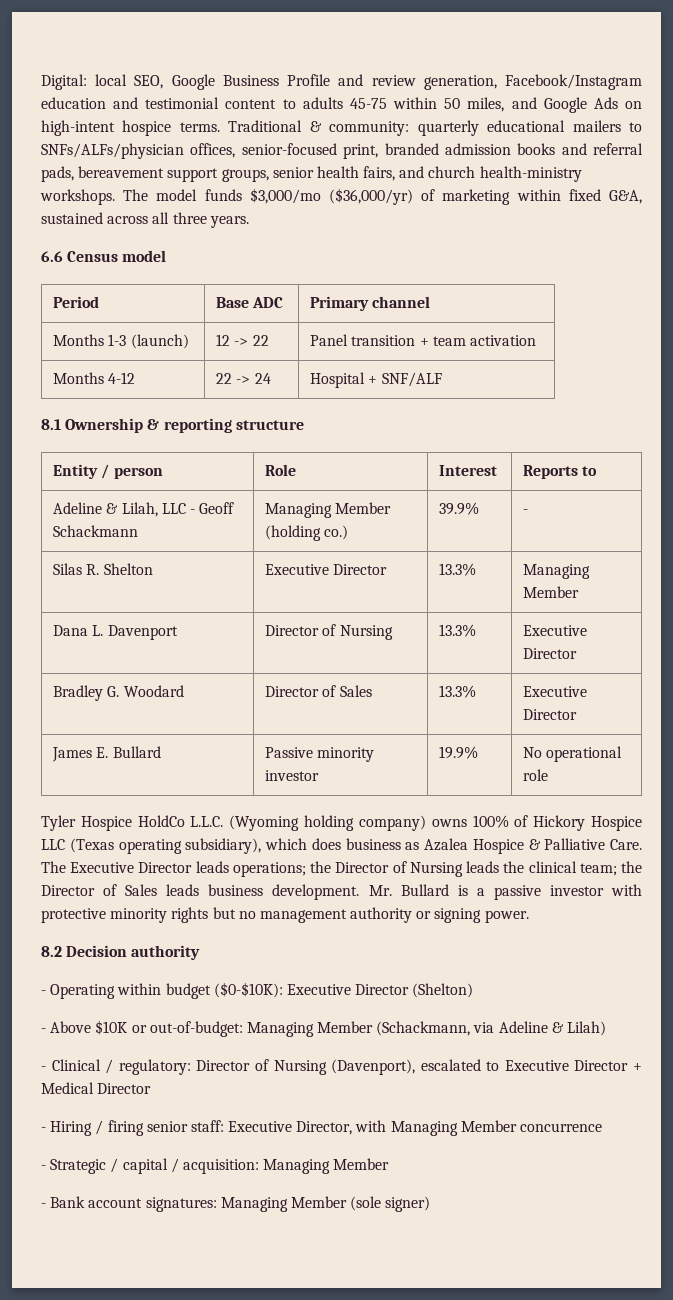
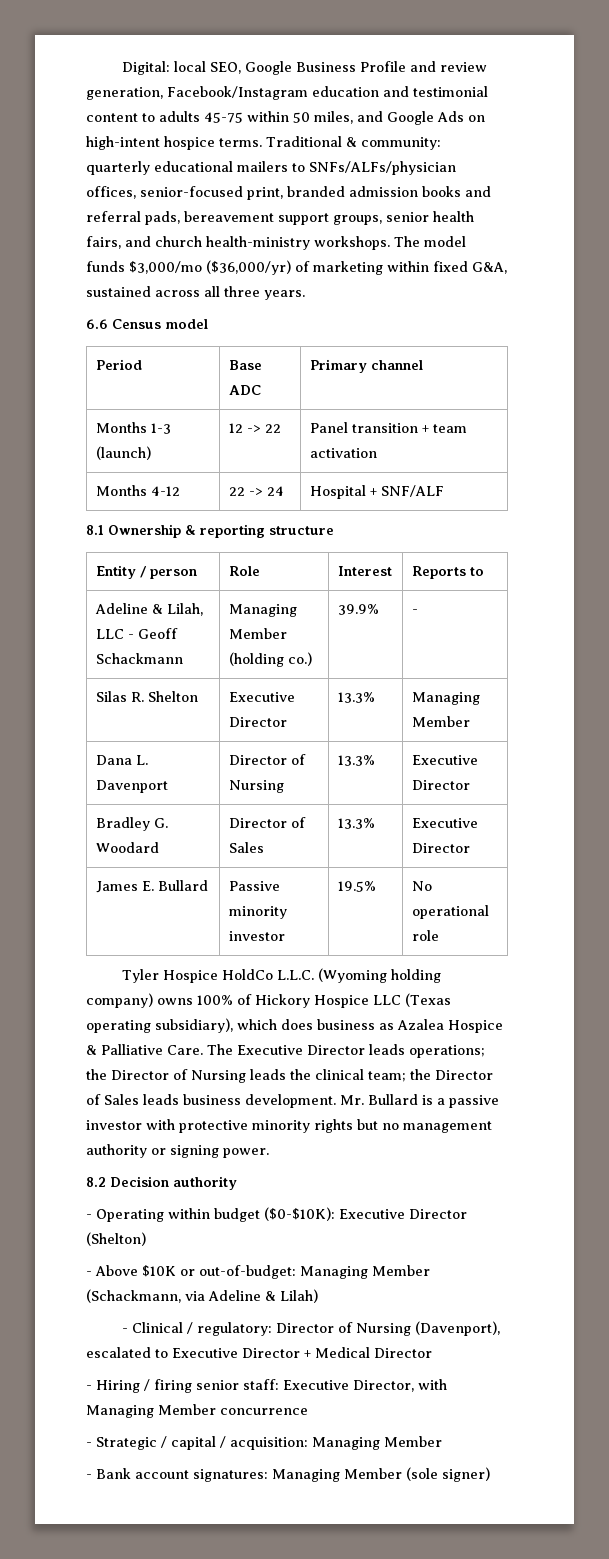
[439,746,479,759] 19.9% -> [337,881,376,892] 19.5%

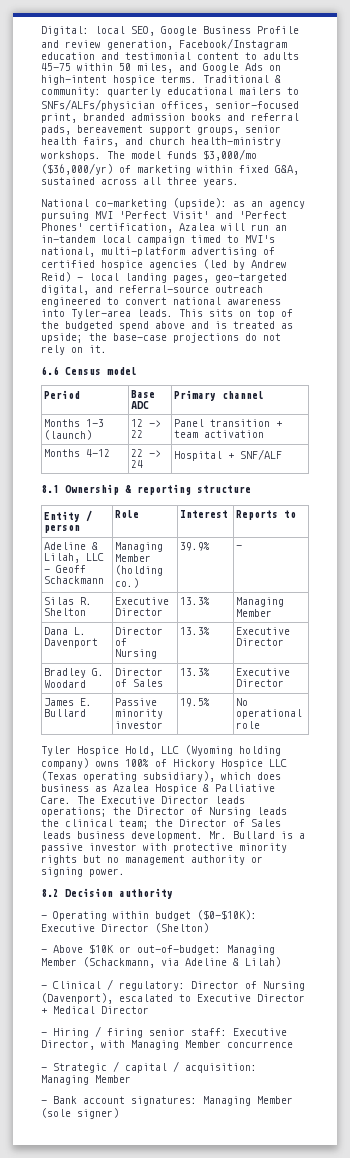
(305, 295) none -> [41,198,305,209] [41,211,287,221] [41,223,287,233] [41,235,275,245] [41,247,275,257] [41,259,287,270] [41,272,287,283] [41,285,263,295] [41,297,281,307] [41,309,293,319] [41,321,293,331] [41,333,281,343] [41,345,107,355] // National co-marketing (upside): as an agency pursuing MVI 'Perfect Visit' and 'Perfect Phones' certification, Azalea will run an in-tandem local campaign timed to MVI's national, multi-platform advertising of certified hospice agencies (led by Andrew Reid) - local landing pages, geo-targeted digital, and referral-source outreach engineered to convert national awareness into Tyler-area leads. This sits on top of the budgeted spend above and is treated as upside; the base-case projections do not rely on it.
[222,969,315,980] HoldCo L.L.C. -> [125,746,179,756] Hold, LLC

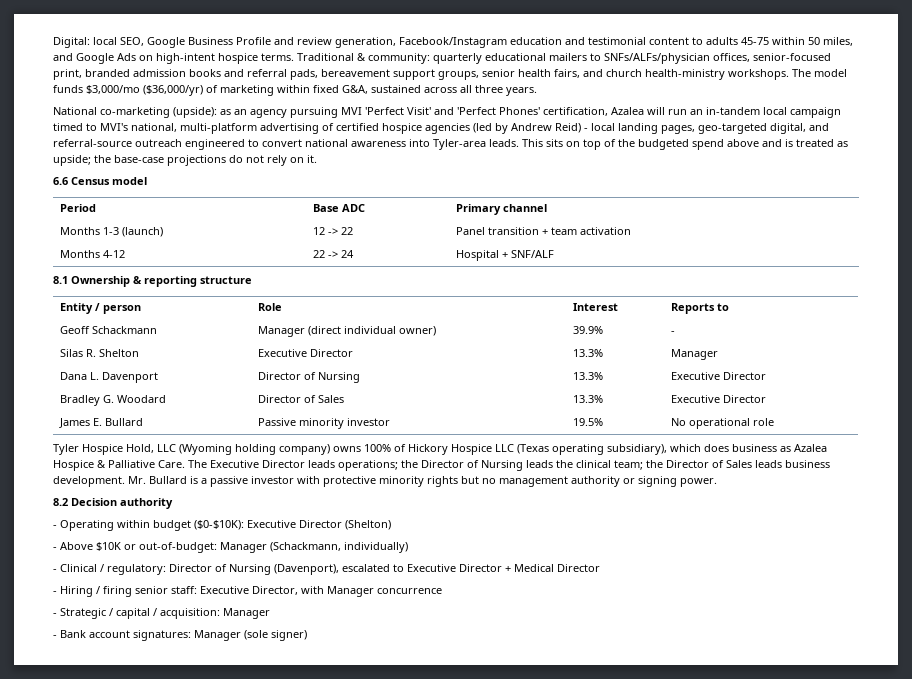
[44,542,99,550] [44,553,105,563] [44,565,87,573] [44,576,105,584] [115,542,164,552] [115,554,152,562] [115,565,164,576] [115,578,140,588] Adeline & Lilah, LLC - Geoff Schackmann | Managing Member (holding co.) -> [60,326,158,334] [258,326,437,337] Geoff Schackmann | Manager (direct individual owner)
[236,597,285,607] [236,609,273,617] Managing Member -> [671,349,719,360] Manager
[227,945,275,955] [41,957,281,968] Managing Member (Schackmann, via Adeline & Lilah) -> [220,542,408,553] Manager (Schackmann, individually)
[131,1040,221,1050] Managing Member -> [327,586,374,597] Manager
[41,1075,131,1085] Managing Member -> [223,608,270,619] Manager
[203,1096,293,1106] Managing Member -> [194,630,241,641] Manager

